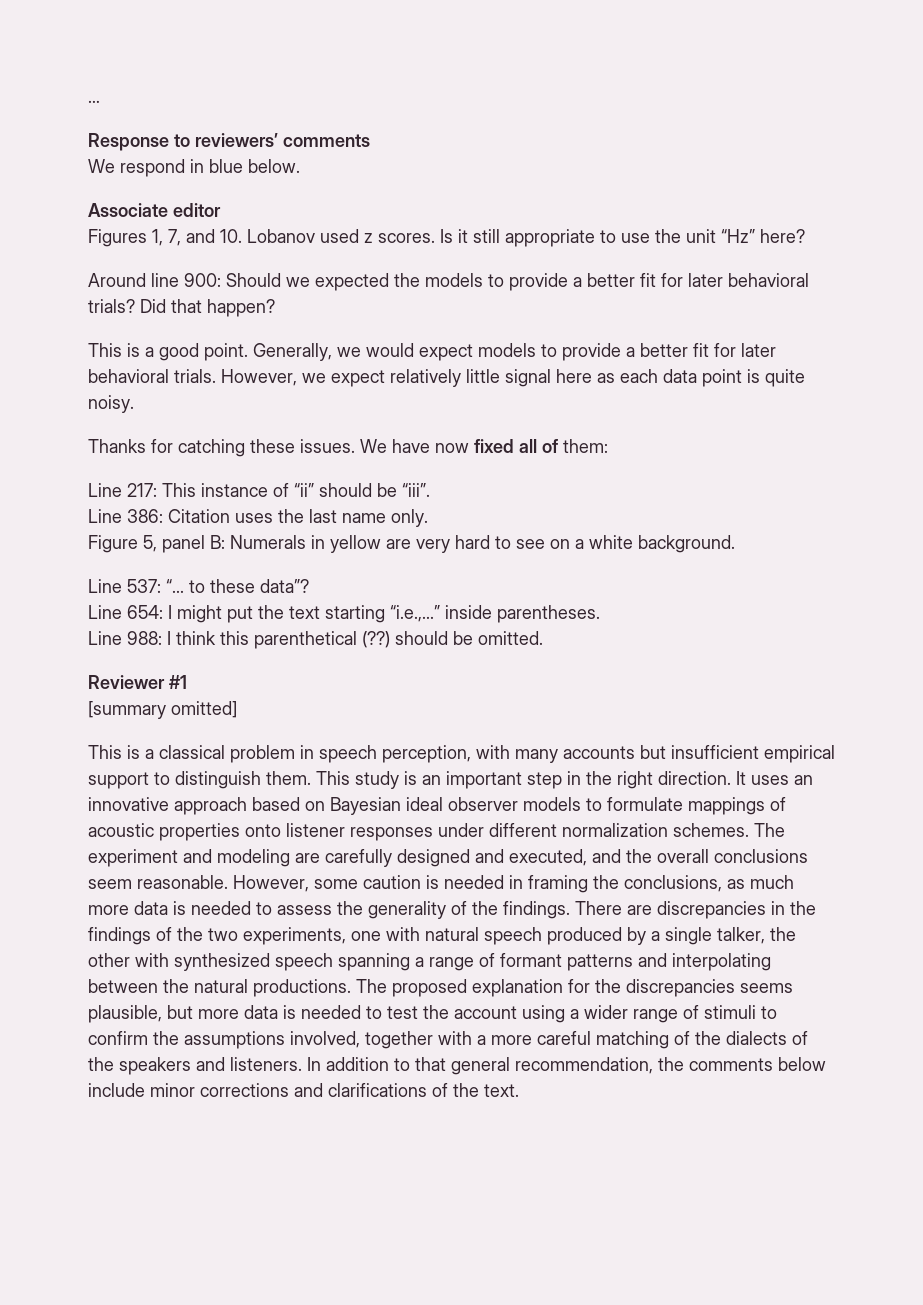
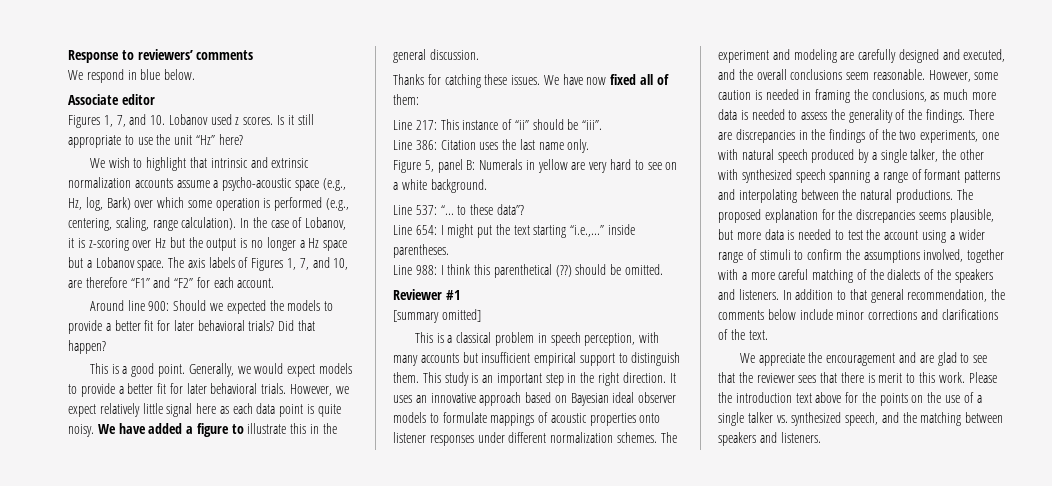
[88,100,100,103] … // -> (68, 56) none
(805, 236) none -> [89,157,310,171] [68,177,346,191] [68,197,350,211] [68,217,347,231] [68,237,348,251] [68,257,349,271] [68,277,275,288] // We wish to highlight that intrinsic and extrinsic normalization accounts assume a psycho-acoustic space (e.g., Hz, log, Bark) over which some operation is performed (e.g., centering, scaling, range calculation). In the case of Lobanov, it is z-scoring over Hz but the output is no longer a Hz space but a Lobanov space. The axis labels of Figures 1, 7, and 10, are therefore “F1” and “F2” for each account.
(134, 404) none -> [97,423,337,437] [393,49,479,63] We have added a figure to illustrate this in the general discussion.
(519, 1090) none -> [739,352,988,366] [718,372,997,383] [718,392,982,406] [718,412,1004,426] [718,432,821,446] // We appreciate the encouragement and are glad to see that the reviewer sees that there is merit to this work. Please the introduction text above for the points on the use of a single talker vs. synthesized speech, and the matching between speakers and listeners.

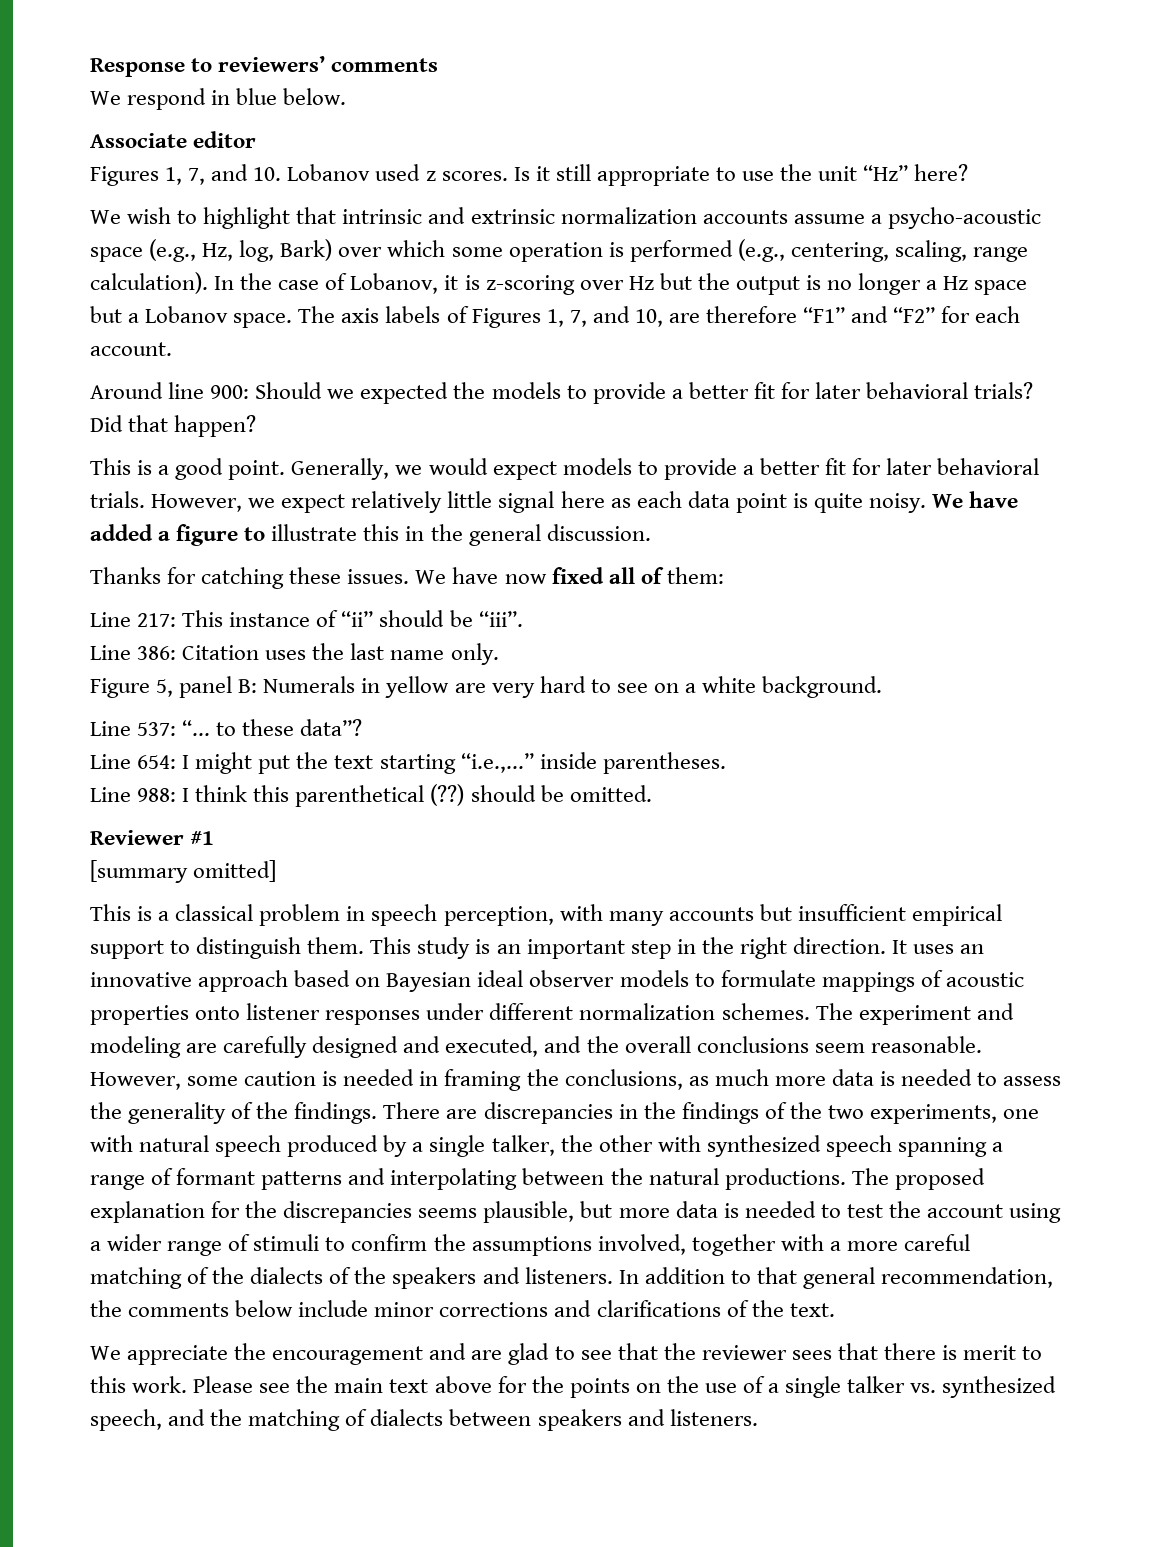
[718,392,792,403] the introduction -> [259,1376,384,1393] see the main
(962, 419) none -> [345,1409,444,1426] of dialects

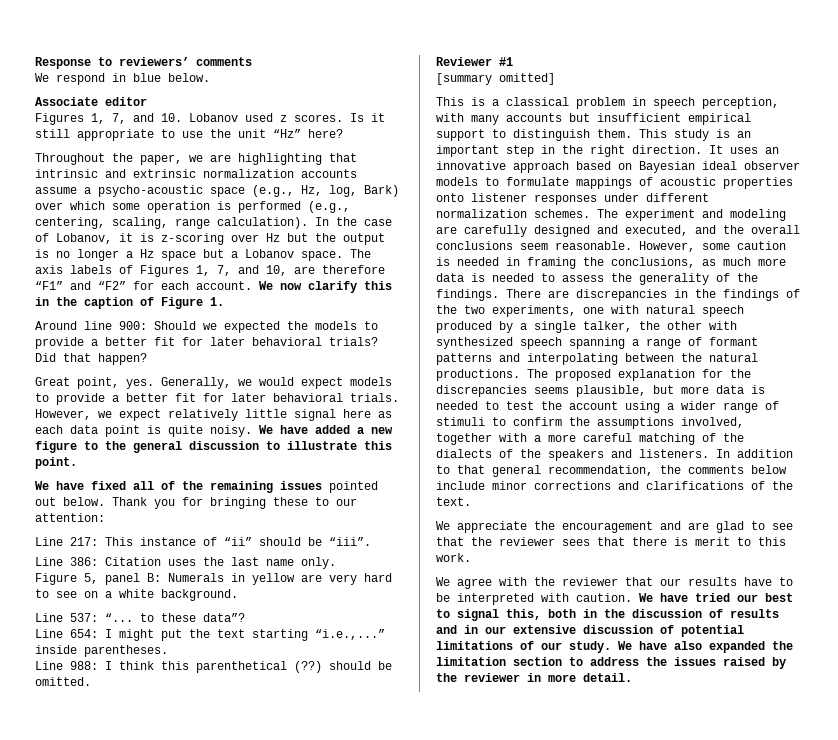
[90,207,291,229] We wish to highlight -> [35,153,322,165] Throughout the paper, we are highlighting
(172, 349) none -> [259,281,392,293] [35,297,224,309] We now clarify this in the caption of Figure 1.
[90,458,286,480] This is a good point. -> [35,377,154,389] Great point, yes.
(171, 536) none -> [371,427,393,434] new
[271,524,651,546] [90,567,547,589] illustrate this in the general discussion. // Thanks for catching these issues. We have now -> [105,441,392,453] [35,457,77,469] [35,481,84,490] the general discussion to illustrate this point. // We have
[666,567,724,584] them: -> [182,481,378,493] [35,497,357,509] [35,513,105,522] the remaining issues pointed out below. Thank you for bringing these to our attention:
[193,1376,1057,1398] [90,1409,758,1431] Please see the main text above for the points on the use of a single talker vs. synthesized speech, and the matching of dialects between speakers and listeners. -> [436,577,793,589] [436,593,793,605] [436,609,779,621] [436,625,744,637] [436,641,793,653] [436,657,786,669] [436,673,632,682] // We agree with the reviewer that our results have to be interpreted with caution. We have tried our best to signal this, both in the discussion of results and in our extensive discussion of potential limitations of our study. We have also expanded the limitation section to address the issues raised by the reviewer in more detail.

